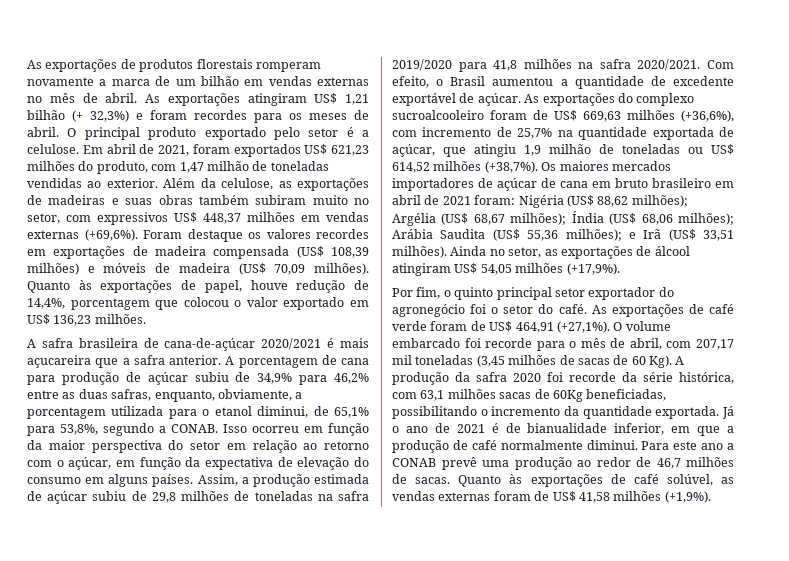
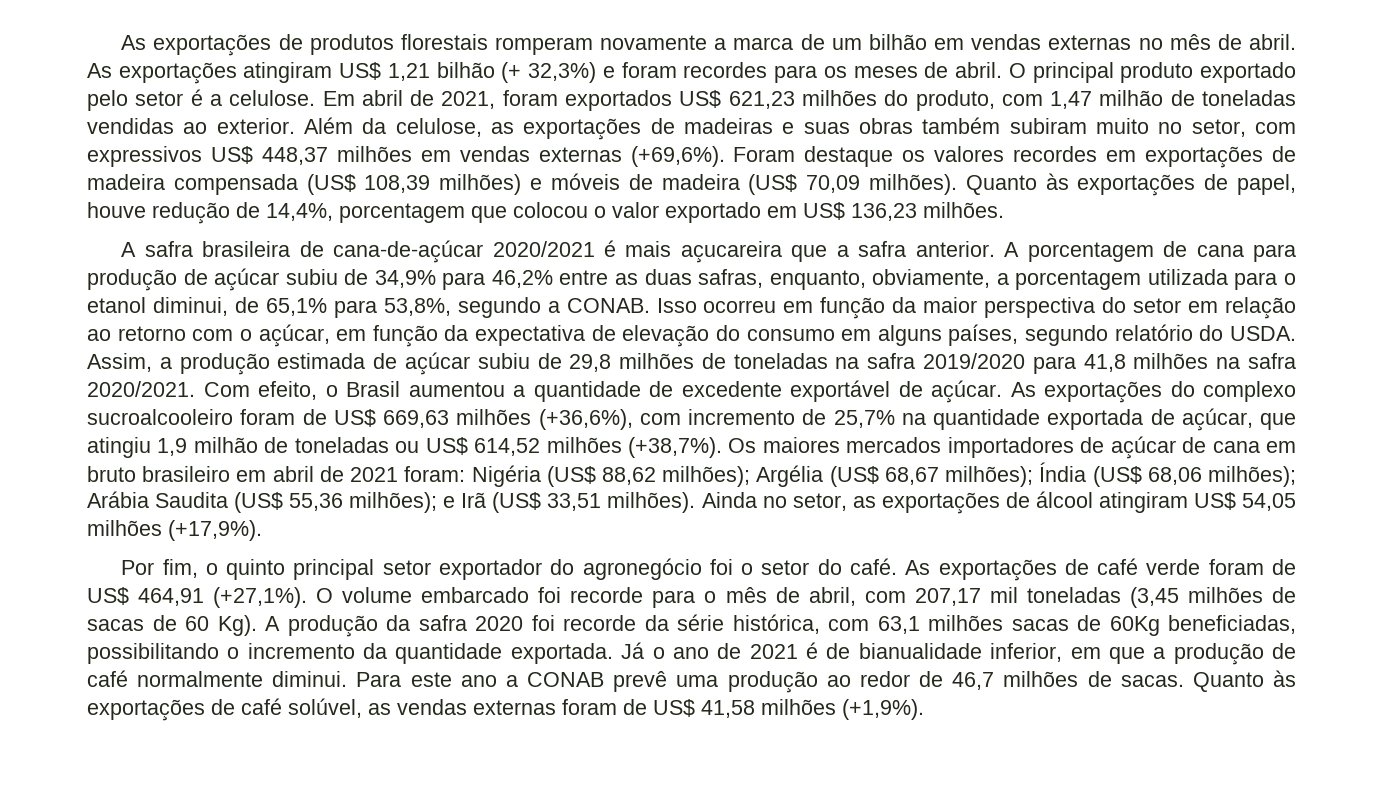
[152,474,194,487] países. -> [948,324,1296,346] países, segundo relatório do USDA.

